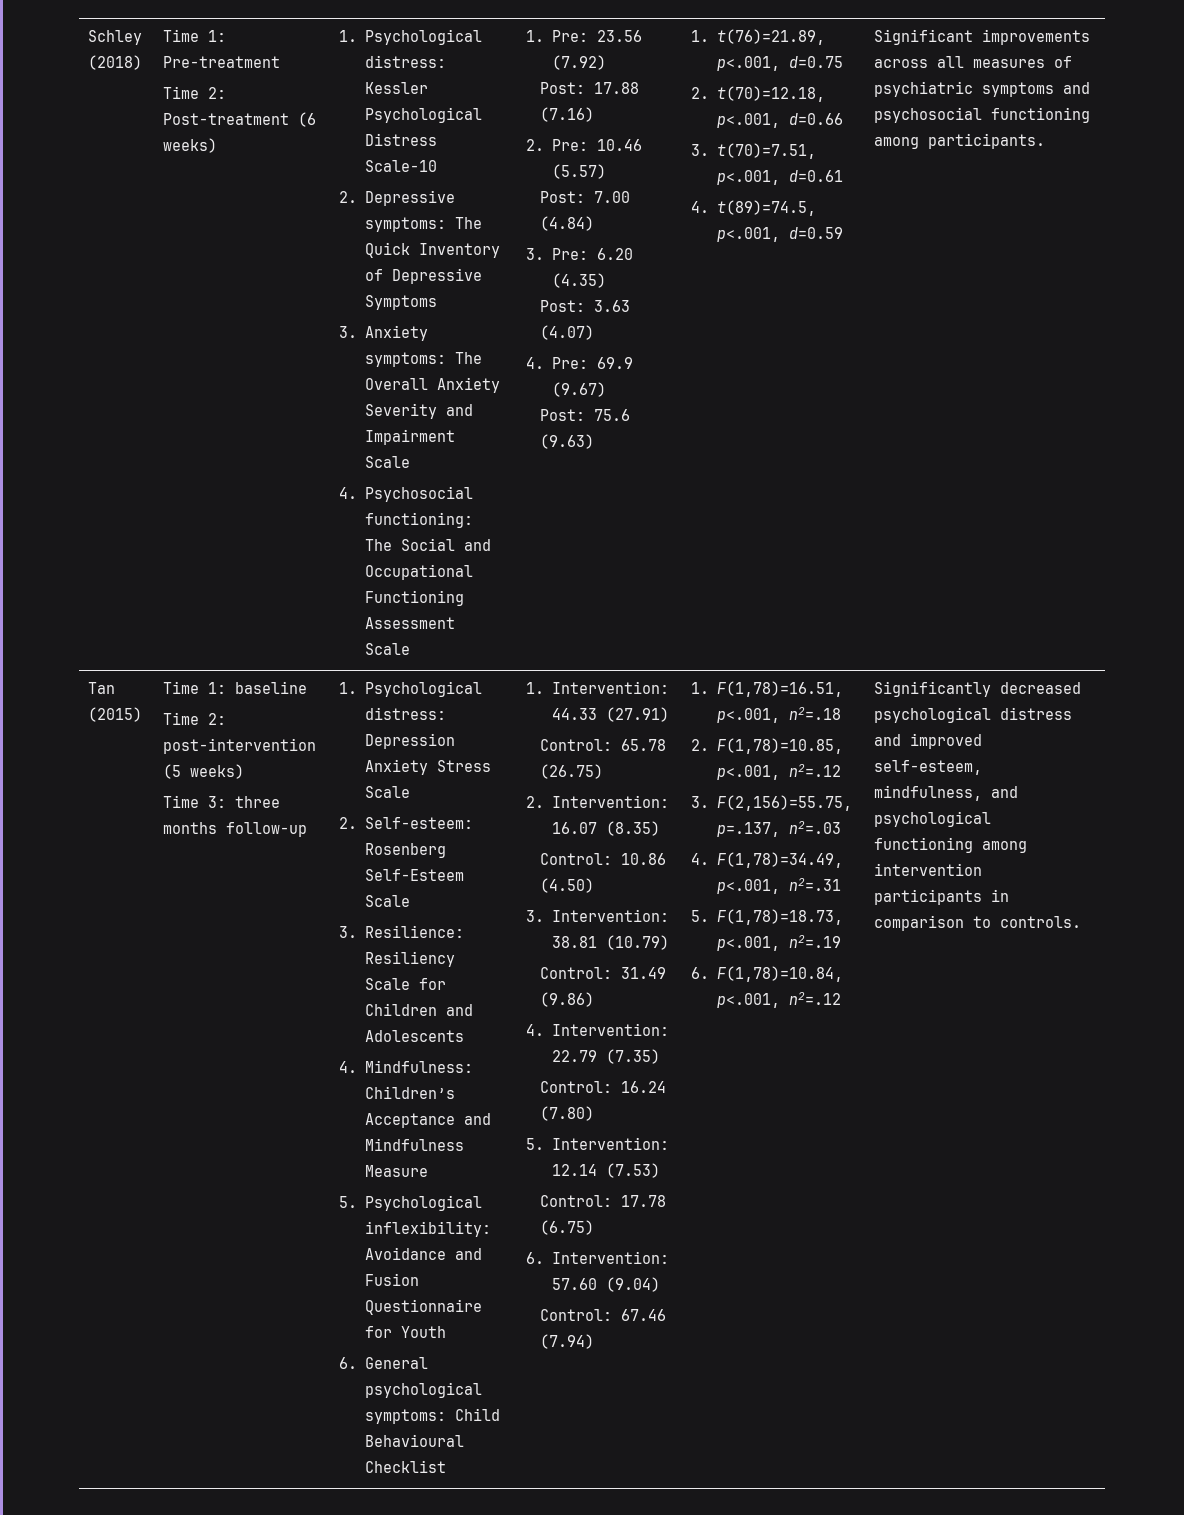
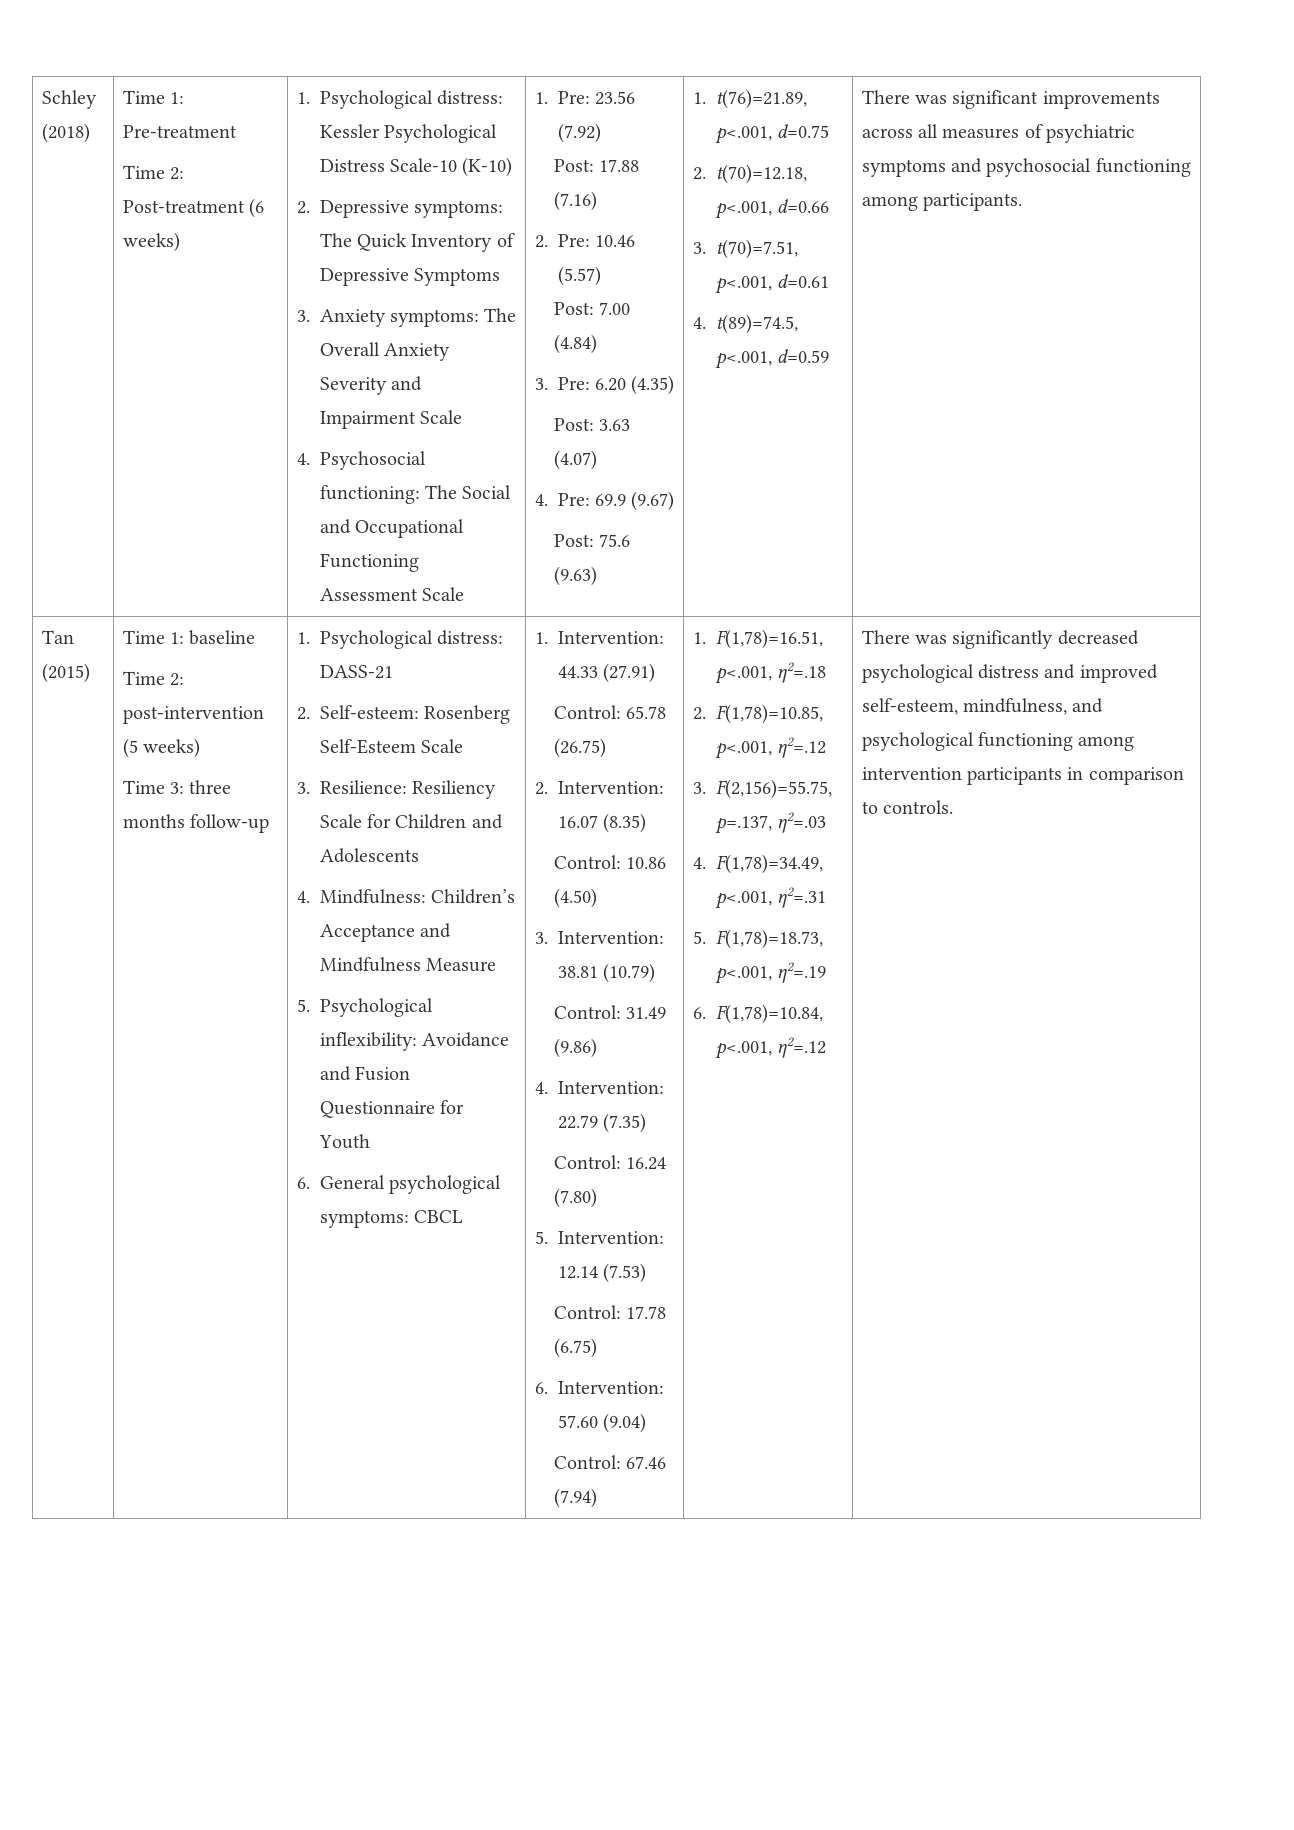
(437, 166) none -> [462,157,513,177] (K-10)
[874,29,974,45] Significant -> [861,90,1039,109] There was significant
[364,733,455,749] [364,759,491,775] [364,786,410,798] Depression Anxiety Stress Scale -> [319,665,393,679] DASS-21
[454,1408,500,1421] [364,1434,464,1447] [364,1460,446,1473] Child Behavioural Checklist -> [413,1210,463,1223] CBCL
[874,681,992,697] Significantly -> [861,630,1054,649] There was significantly

